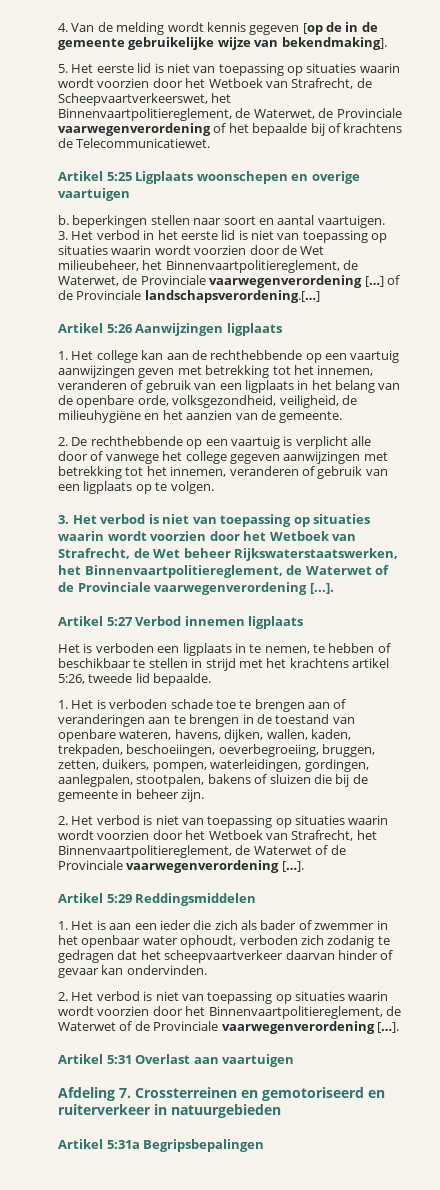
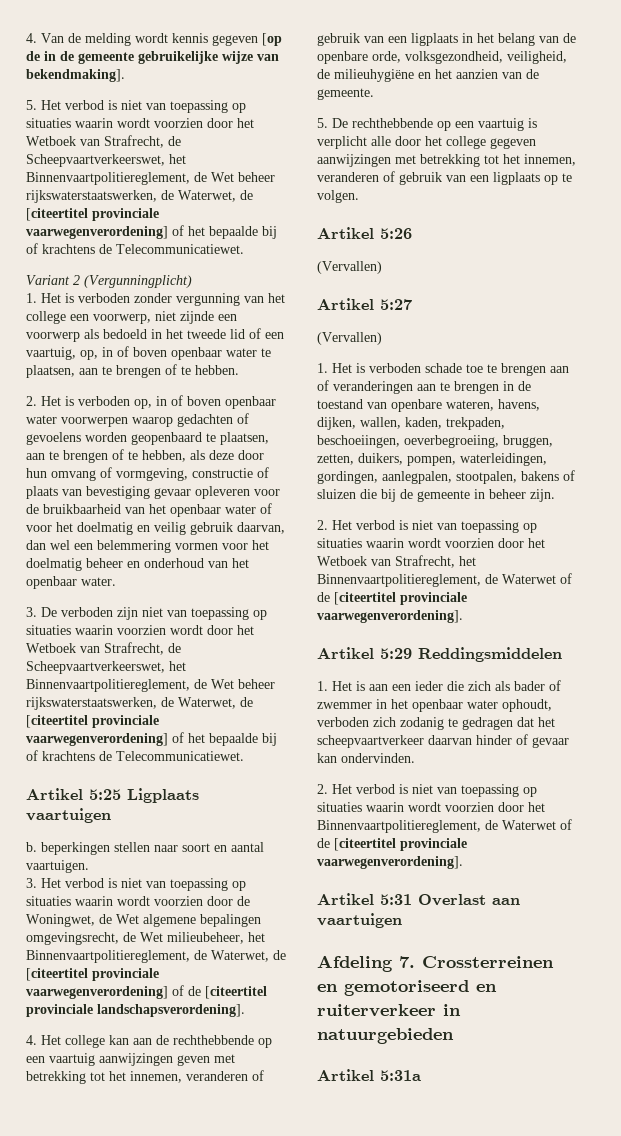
[96,63,152,73] eerste lid -> [65,100,104,110] verbod
[253,108,402,119] [58,123,211,136] Waterwet, de Provinciale vaarwegenverordening -> [211,172,275,182] [26,190,253,203] [26,208,159,221] [26,225,277,239] [26,243,244,254] [26,275,192,288] [26,293,285,306] [26,311,237,324] [26,328,284,342] [26,346,271,360] [26,364,239,378] [26,395,276,409] [26,413,249,427] [26,432,269,445] [26,449,264,463] [26,467,269,481] [26,486,280,499] [26,503,272,517] [26,522,285,535] [26,540,269,553] [26,558,249,571] [26,576,116,589] [26,607,267,620] [26,625,254,635] [26,642,181,655] [26,661,186,674] [26,679,275,692] [26,697,253,710] [26,715,159,728] [26,733,168,746] Wet beheer rijkswaterstaatswerken, de Waterwet, de [citeertitel provinciale vaarwegenverordening] of het bepaalde bij of krachtens de Telecommunicatiewet. // Variant 2 (Vergunningplicht) // 1. Het is verboden zonder vergunning van het college een voorwerp, niet zijnde een voorwerp als bedoeld in het tweede lid of een vaartuig, op, in of boven openbaar water te plaatsen, aan te brengen of te hebben. // 2. Het is verboden op, in of boven openbaar water voorwerpen waarop gedachten of gevoelens worden geopenbaard te plaatsen, aan te brengen of te hebben, als deze door hun omvang of vormgeving, constructie of plaats van bevestiging gevaar opleveren voor de bruikbaarheid van het openbaar water of voor het doelmatig en veilig gebruik daarvan, dan wel een belemmering vormen voor het doelmatig beheer en onderhoud van het openbaar water. // 3. De verboden zijn niet van toepassing op situaties waarin voorzien wordt door het Wetboek van Strafrecht, de Scheepvaartverkeerswet, het Binnenvaartpolitiereglement, de Wet beheer rijkswaterstaatswerken, de Waterwet, de [citeertitel provinciale vaarwegenverordening]
[196,171,360,184] woonschepen en overige -> (199, 795) none
[143,230,236,240] in het eerste lid -> (104, 883) none
(297, 250) none -> [26,914,261,927] [26,932,136,945] Woningwet, de Wet algemene bepalingen omgevingsrecht, de
[140,275,400,288] [58,290,320,303] [58,323,282,336] [58,351,68,360] Provinciale vaarwegenverordening […] of de Provinciale landschapsverordening.[…] // Artikel 5:26 Aanwijzingen ligplaats // 1. -> [26,968,159,981] [26,985,267,999] [26,1004,245,1017] [26,1035,37,1045] [citeertitel provinciale vaarwegenverordening] of de [citeertitel provinciale landschapsverordening]. // 4.
[58,437,68,446] 2. -> [317,118,328,128] 5.
[90,451,159,464] of vanwege -> (421, 141) none
[58,514,371,527] [58,531,357,541] [58,548,399,561] [58,565,390,578] [58,582,334,595] [58,616,304,629] [58,643,391,656] [58,658,389,671] [58,673,212,686] 3. Het verbod is niet van toepassing op situaties waarin wordt voorzien door het Wetboek van Strafrecht, de Wet beheer Rijkswaterstaatswerken, het Binnenvaartpolitiereglement, de Waterwet of de Provinciale vaarwegenverordening [...]. // Artikel 5:27 Verbod innemen ligplaats // Het is verboden een ligplaats in te nemen, te hebben of beschikbaar te stellen in strijd met het krachtens artikel 5:26, tweede lid bepaalde. -> [317,227,412,239] [317,261,382,274] [317,298,412,310] [317,332,382,345] Artikel 5:26 // (Vervallen) // Artikel 5:27 // (Vervallen)
[58,860,304,873] Provinciale vaarwegenverordening […]. -> [334,592,467,605] [317,610,463,623] [citeertitel provinciale vaarwegenverordening].
[153,1021,399,1034] Provinciale vaarwegenverordening […]. -> [334,838,467,851] [317,856,463,869] [citeertitel provinciale vaarwegenverordening].
[143,1139,265,1152] Begripsbepalingen -> (421, 1075) none

